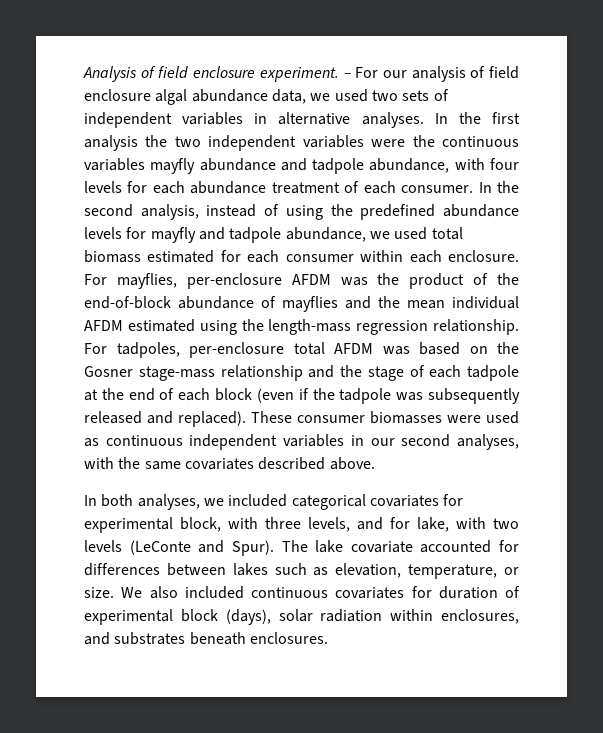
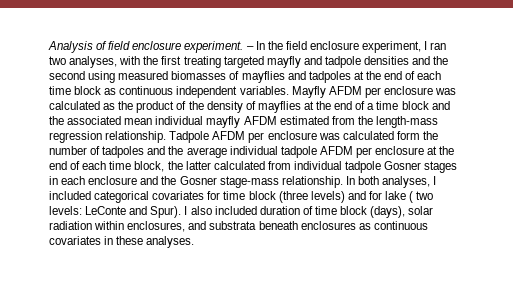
[355,66,519,82] [84,89,449,105] [84,112,521,128] [84,135,519,151] [84,158,519,174] [84,181,519,194] [84,204,519,220] [84,227,463,243] [84,250,519,263] [84,273,519,289] [84,296,519,312] [84,319,519,335] [84,342,519,358] [84,365,519,381] [84,388,520,404] [84,411,519,427] [84,434,519,450] [84,457,375,470] For our analysis of field enclosure algal abundance data, we used two sets of independent variables in alternative analyses. In the first analysis the two independent variables were the continuous variables mayfly abundance and tadpole abundance, with four levels for each abundance treatment of each consumer. In the second analysis, instead of using the predefined abundance levels for mayfly and tadpole abundance, we used total biomass estimated for each consumer within each enclosure. For mayflies, per-enclosure AFDM was the product of the end-of-block abundance of mayflies and the mean individual AFDM estimated using the length-mass regression relationship. For tadpoles, per-enclosure total AFDM was based on the Gosner stage-mass relationship and the stage of each tadpole at the end of each block (even if the tadpole was subsequently released and replaced). These consumer biomasses were used as continuous independent variables in our second analyses, with the same covariates described above. // -> [255,41,447,53] [49,56,449,68] [49,71,442,83] [49,86,457,98] [49,101,450,113] [49,116,438,128] [49,131,438,143] [49,146,455,158] [49,161,458,173] [49,176,343,188] In the field enclosure experiment, I ran two analyses, with the first treating targeted mayfly and tadpole densities and the second using measured biomasses of mayflies and tadpoles at the end of each time block as continuous independent variables. Mayfly AFDM per enclosure was calculated as the product of the density of mayflies at the end of a time block and the associated mean individual mayfly AFDM estimated from the length-mass regression relationship. Tadpole AFDM per enclosure was calculated form the number of tadpoles and the average individual tadpole AFDM per enclosure at the end of each time block, the latter calculated from individual tadpole Gosner stages in each enclosure and the Gosner stage-mass relationship.
[203,498,224,506] we -> [433,176,437,185] I
[84,517,519,533] [84,540,519,556] [84,563,519,579] [84,586,432,599] experimental block, with three levels, and for lake, with two levels (LeConte and Spur). The lake covariate accounted for differences between lakes such as elevation, temperature, or size. We also included continuous covariates for -> [223,191,434,203] [49,206,257,218] time block (three levels) and for lake ( two levels: LeConte and Spur). I also included
[84,609,173,625] experimental -> [314,206,337,215] time
[114,632,328,645] substrates beneath enclosures. -> [209,221,428,230] [49,236,195,248] substrata beneath enclosures as continuous covariates in these analyses.

